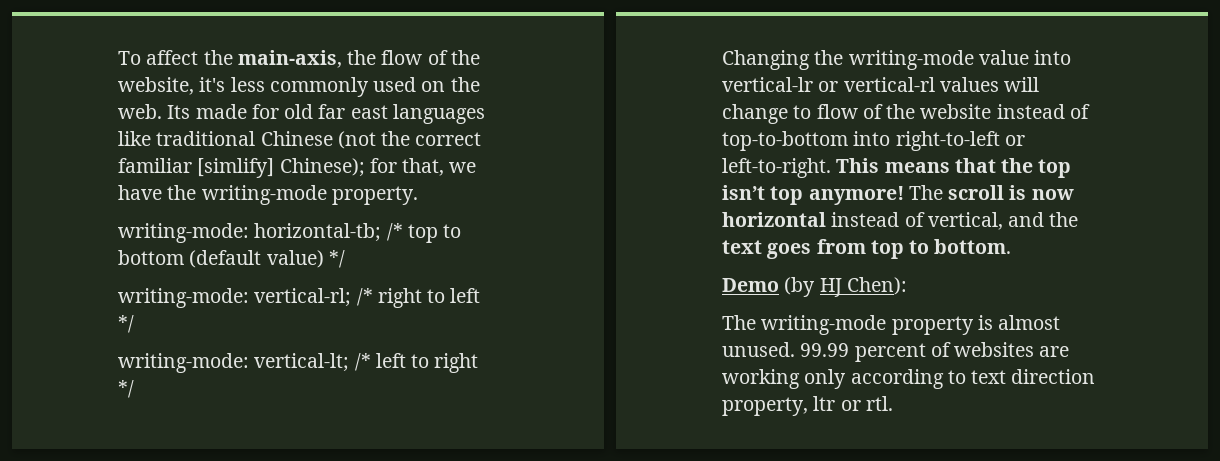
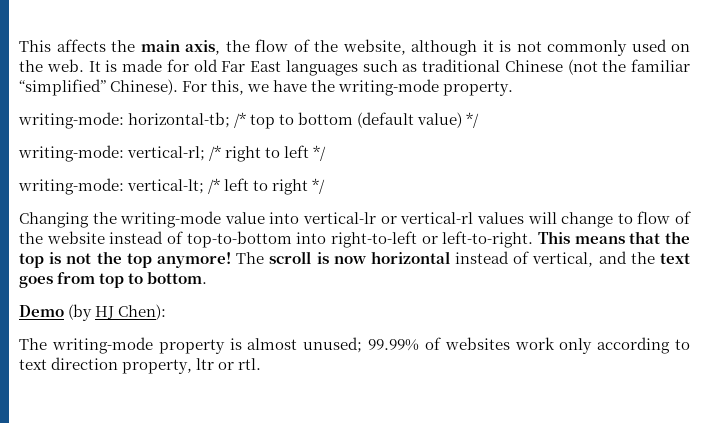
[118,50,342,68] To affect the main-axis, -> [19,39,220,55] This affects the main axis,
[199,77,265,92] it's less -> [411,40,542,56] although it is not
[167,105,191,119] Its -> [88,60,118,72] It is
[318,104,485,124] [118,131,482,149] [118,158,445,178] far east languages like traditional Chinese (not the correct familiar [simlify] Chinese); for that, -> [221,59,690,76] [19,79,245,96] Far East languages such as traditional Chinese (not the familiar “simplified” Chinese). For this,
[722,185,765,200] isn’t -> [49,251,122,264] is not the
[722,342,1070,362] [722,369,800,389] unused. 99.99 percent of websites are working -> [303,337,555,353] unused; 99.99% of websites work

